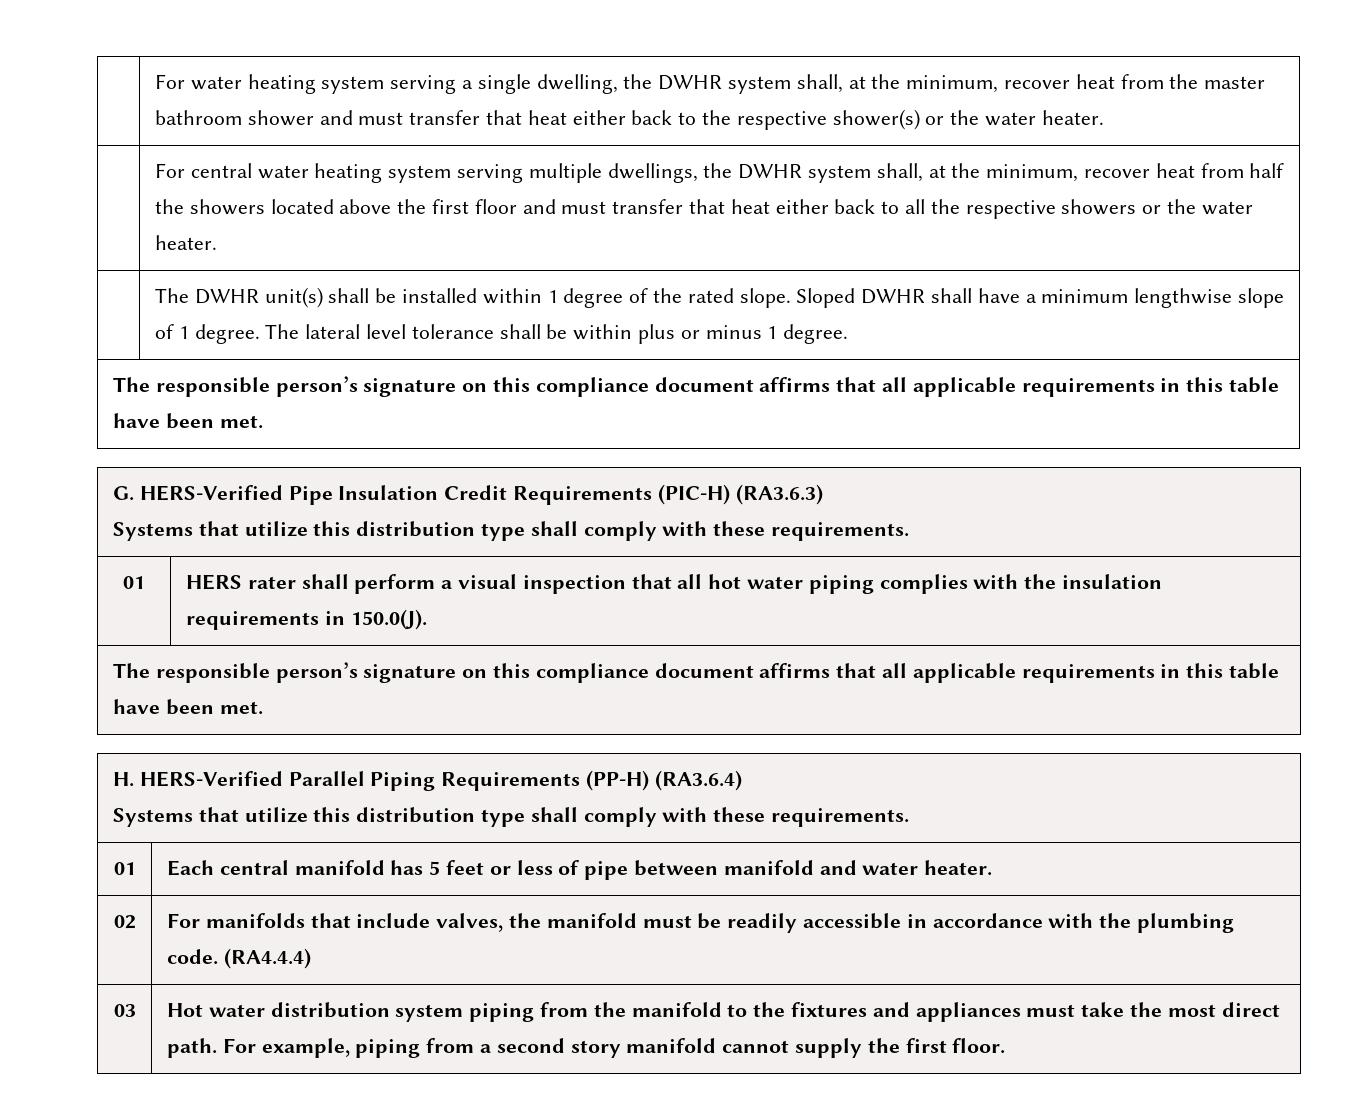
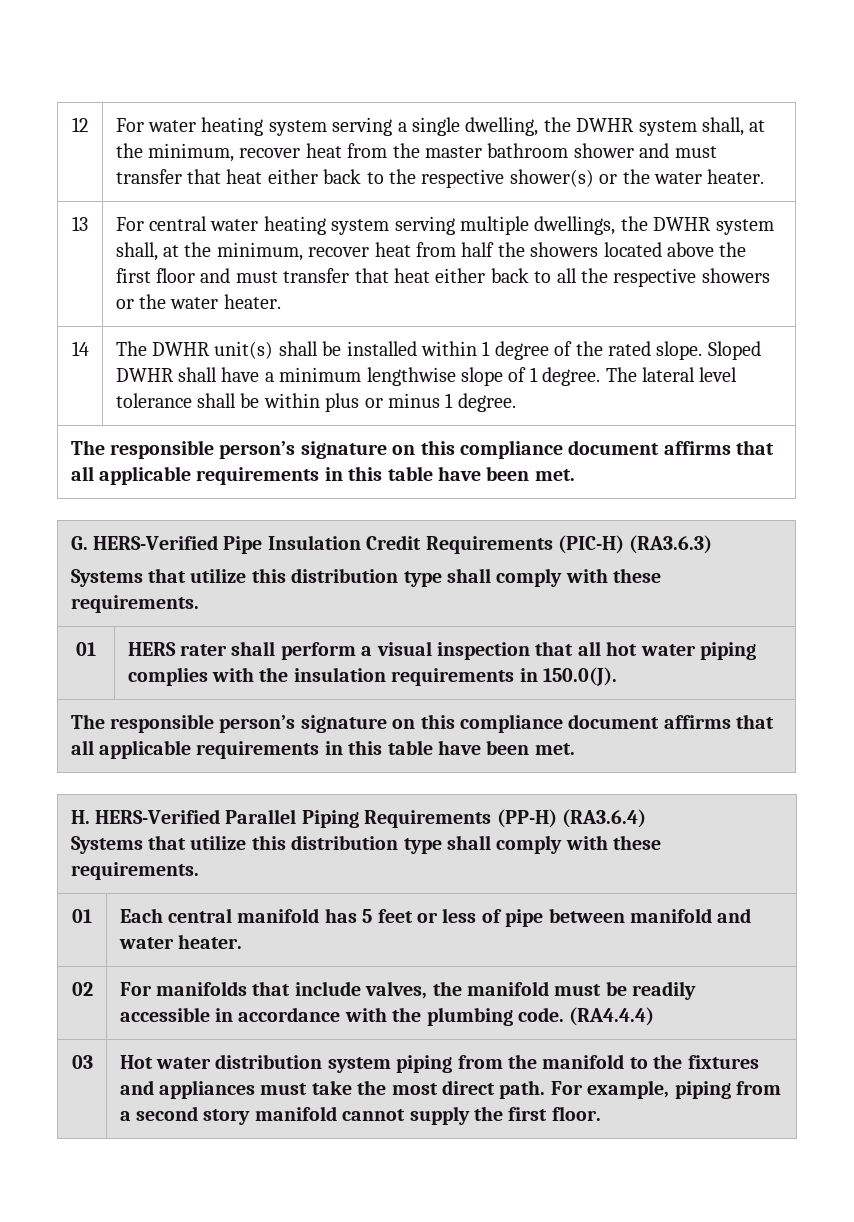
(154, 81) none -> [72,117,88,132] 12
(1104, 117) none -> [72,216,88,231] 13
(217, 242) none -> [71,341,89,356] 14

